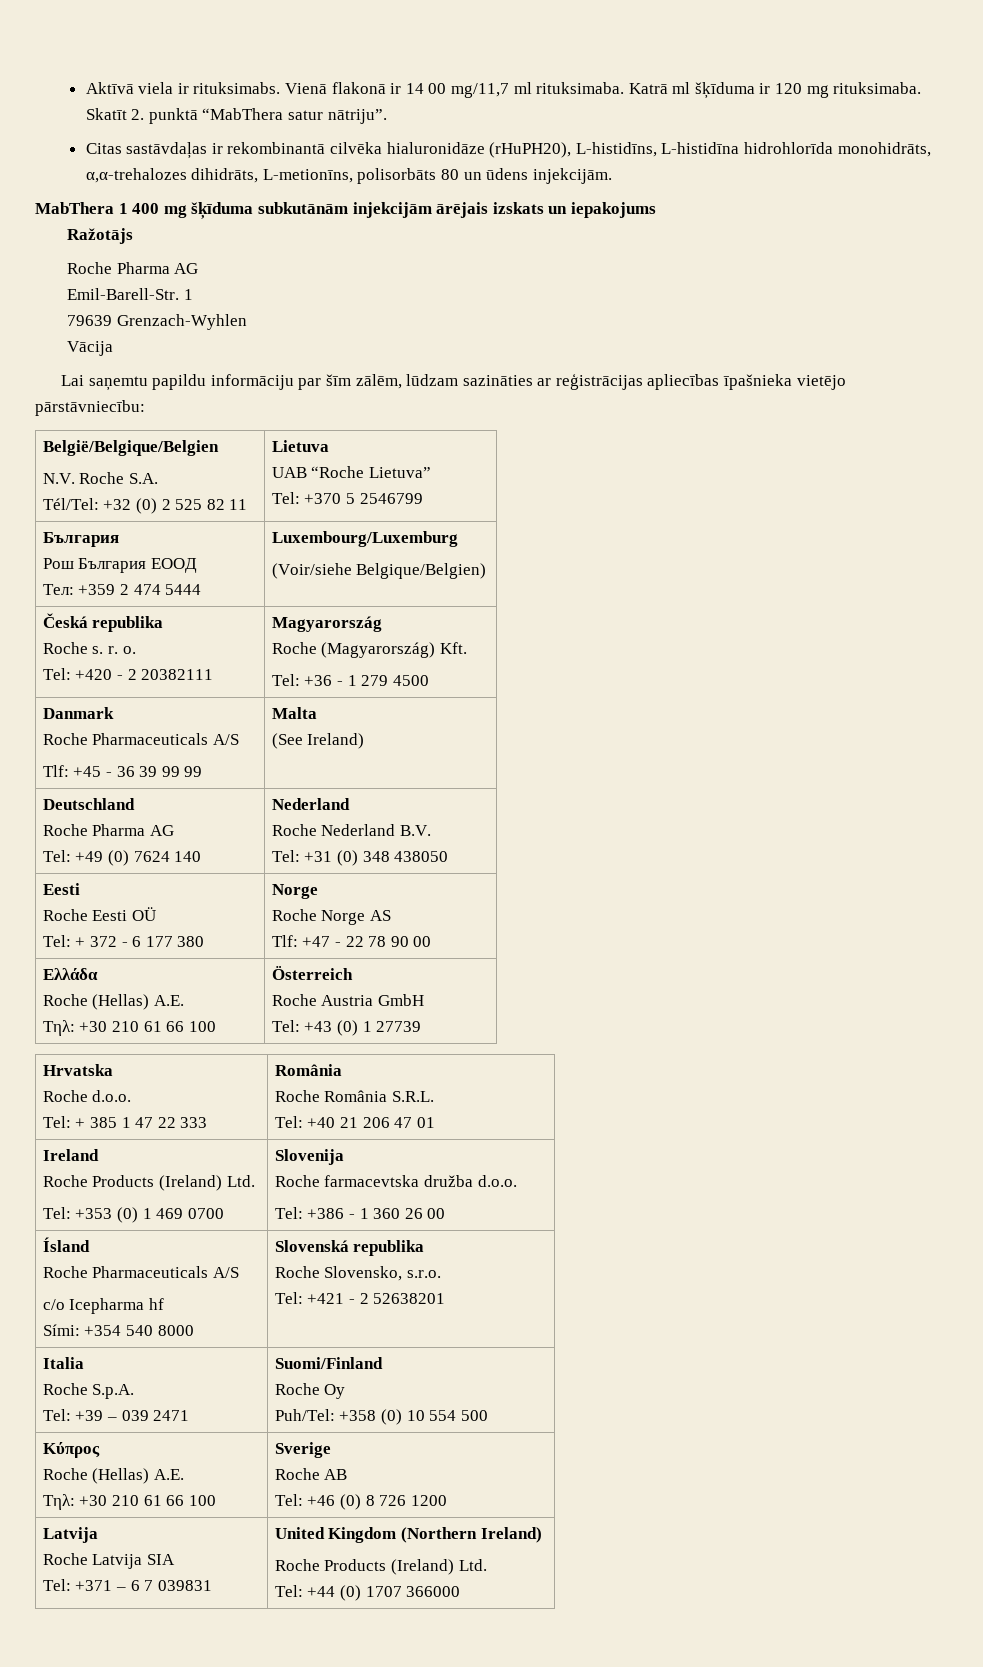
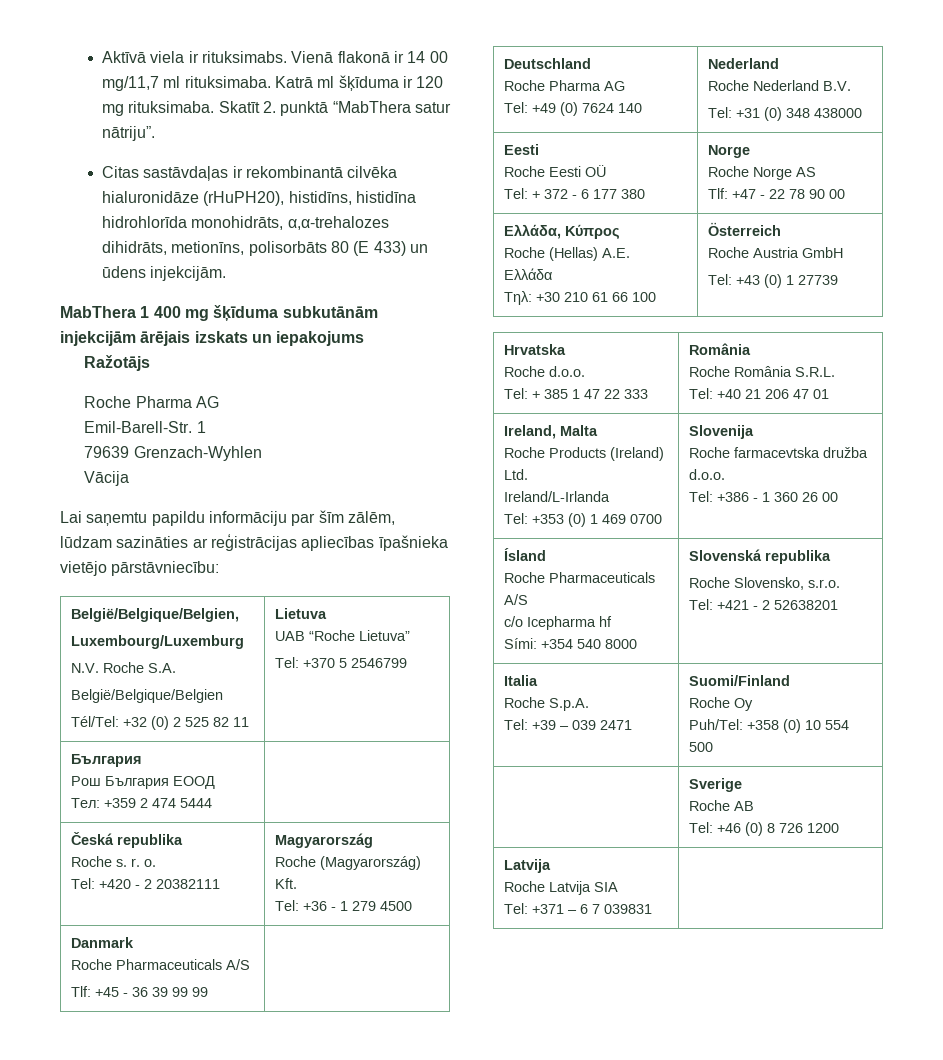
[575,142,740,157] L-histidīns, L-histidīna -> [288,191,416,205] histidīns, histidīna
[262,169,353,183] L-metionīns, -> [171,241,245,255] metionīns,
(460, 174) none -> [353,241,406,256] (E 433)
[42,440,219,456] België/Belgique/Belgien -> [70,608,239,622] [70,635,244,649] België/Belgique/Belgien, // Luxembourg/Luxemburg
(158, 478) none -> [70,689,223,703] // België/Belgique/Belgien
[271,531,458,547] [271,563,487,579] Luxembourg/Luxemburg // (Voir/siehe Belgique/Belgien) -> (212, 803) none
[271,707,317,719] [271,733,365,749] Malta // (See Ireland) -> (208, 992) none
[394,851,449,862] 438050 -> [813,108,862,118] 438000
[42,968,98,980] [42,994,184,1010] Ελλάδα // Roche (Hellas) A.E. -> [503,224,620,239] [503,247,630,261] [503,268,552,280] Ελλάδα, Kύπρος // Roche (Hellas) A.E. // Ελλάδα
[42,1149,99,1161] [42,1175,255,1191] Ireland // Roche Products (Ireland) Ltd. -> [503,425,598,439] [503,447,664,461] [503,469,528,480] [503,491,610,502] Ireland, Malta // Roche Products (Ireland) Ltd. // Ireland/L-Irlanda
[42,1442,100,1458] [42,1468,184,1484] [42,1494,216,1510] Kύπρος // Roche (Hellas) A.E. // Τηλ: +30 210 61 66 100 -> (713, 747) none
[274,1527,542,1543] [274,1559,487,1575] [274,1585,461,1601] United Kingdom (Northern Ireland) // Roche Products (Ireland) Ltd. // Tel: +44 (0) 1707 366000 -> (652, 909) none

